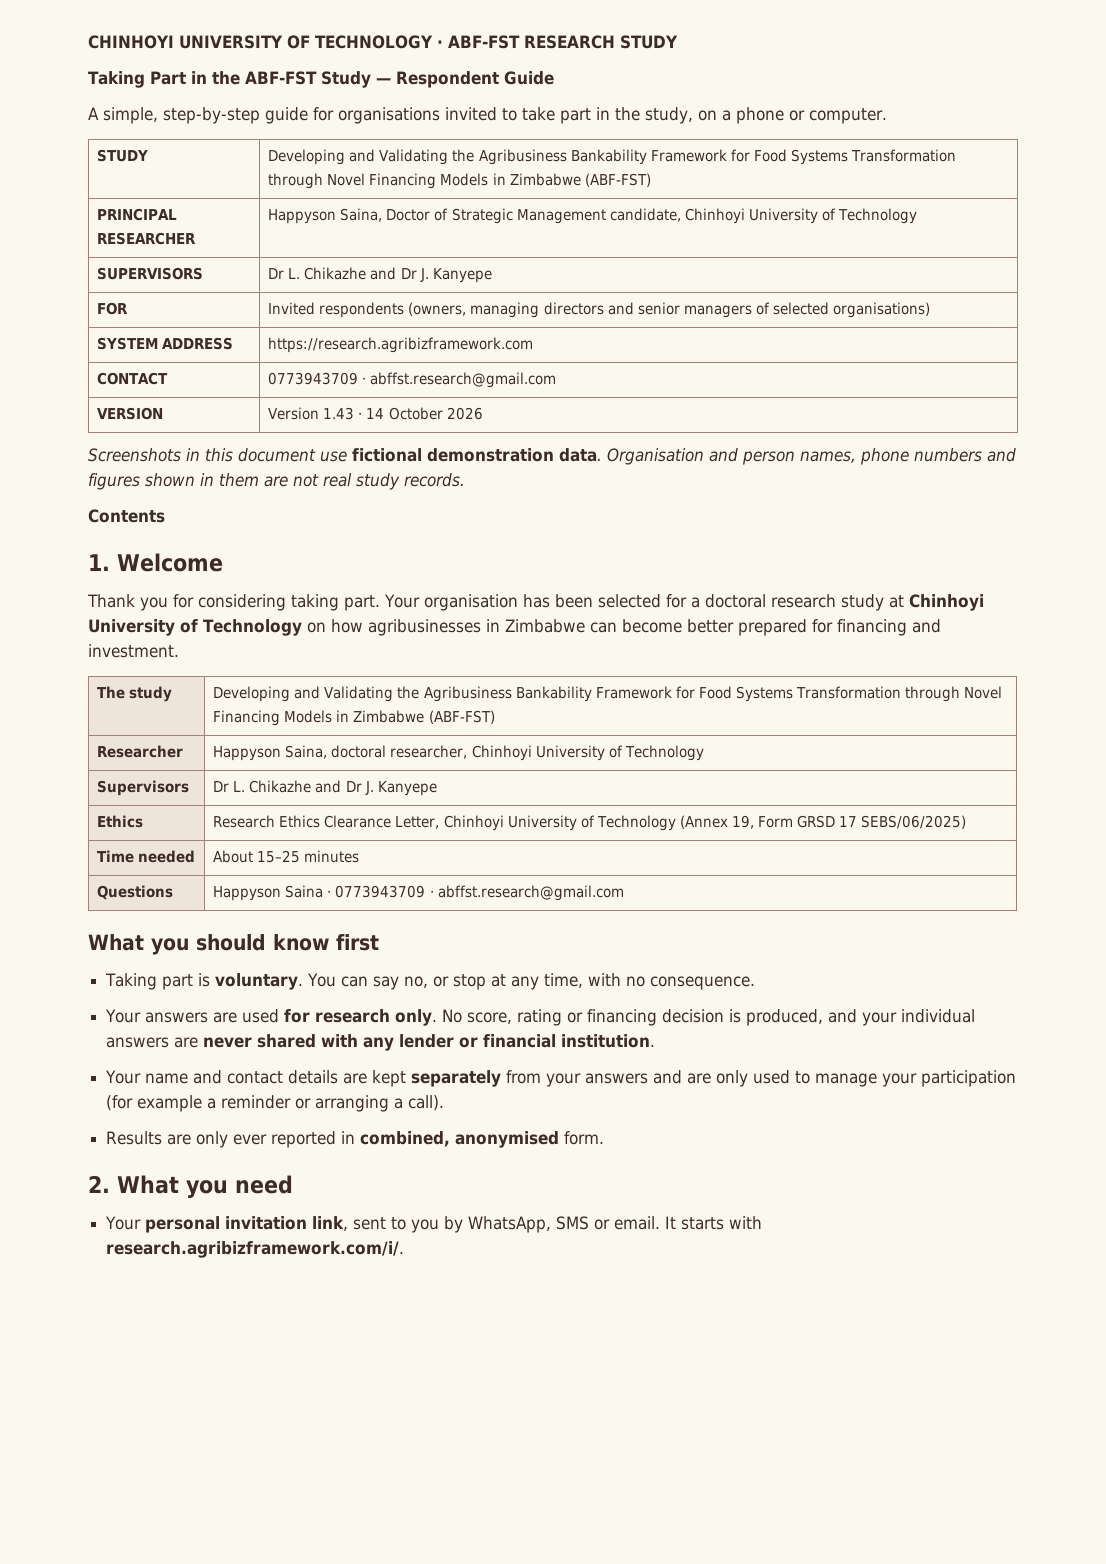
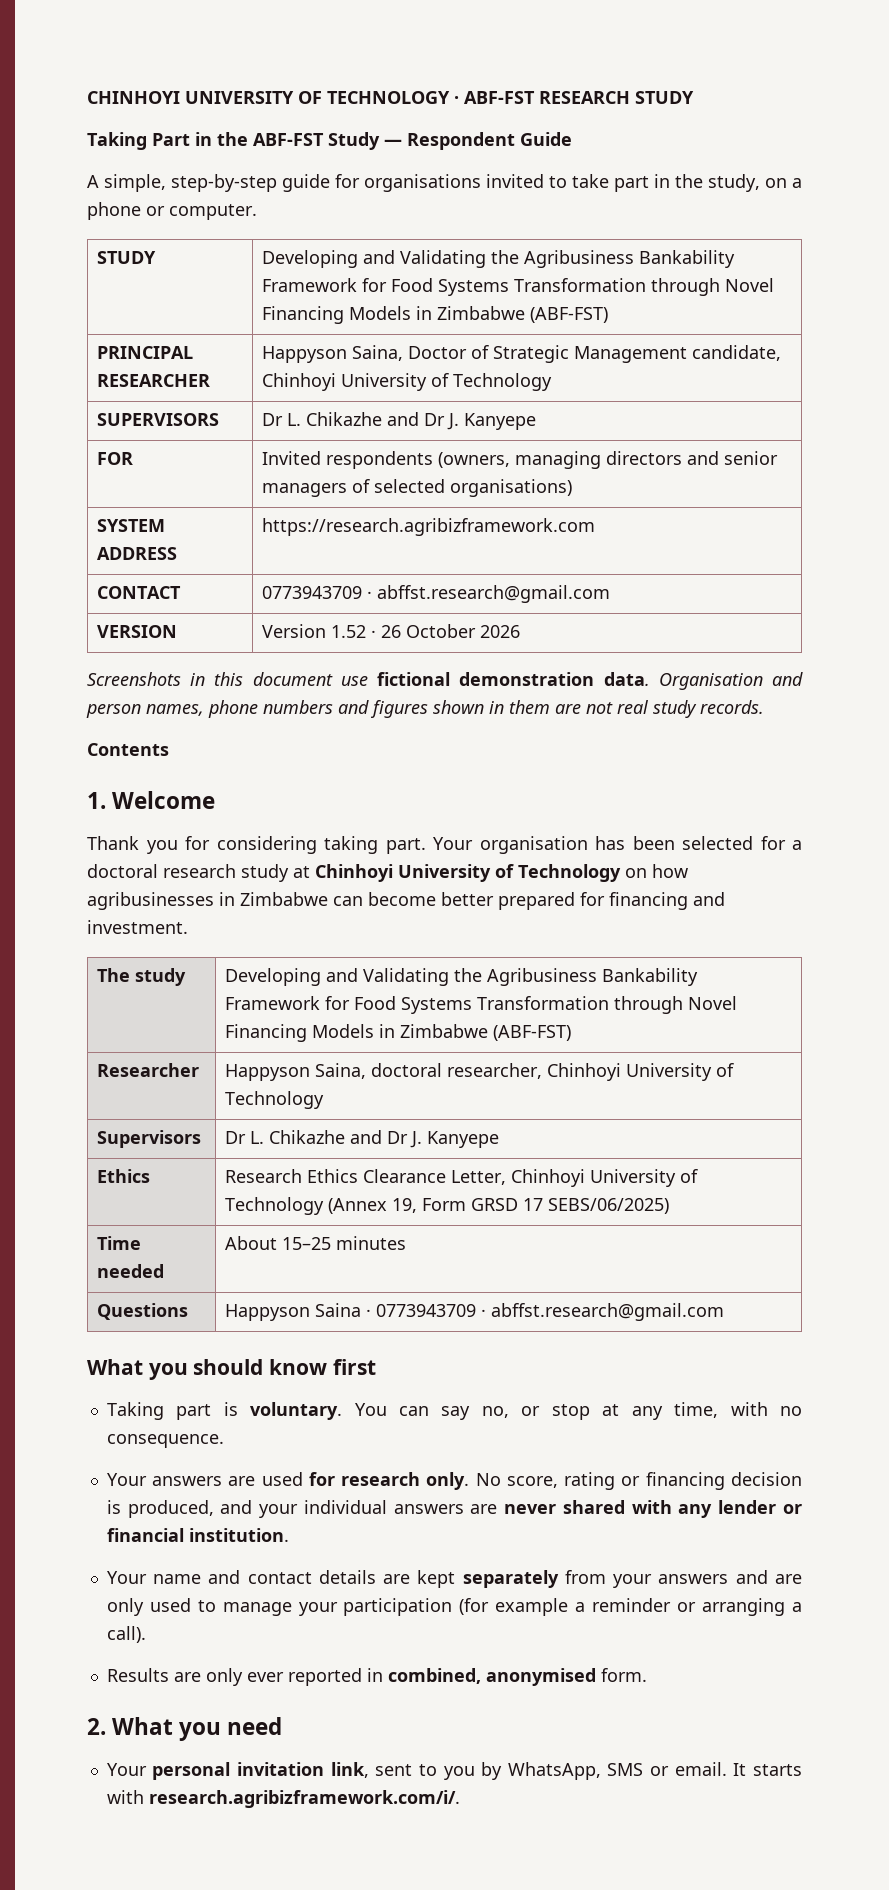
[323,407,385,420] 1.43 · 14 -> [330,625,401,638] 1.52 · 26

